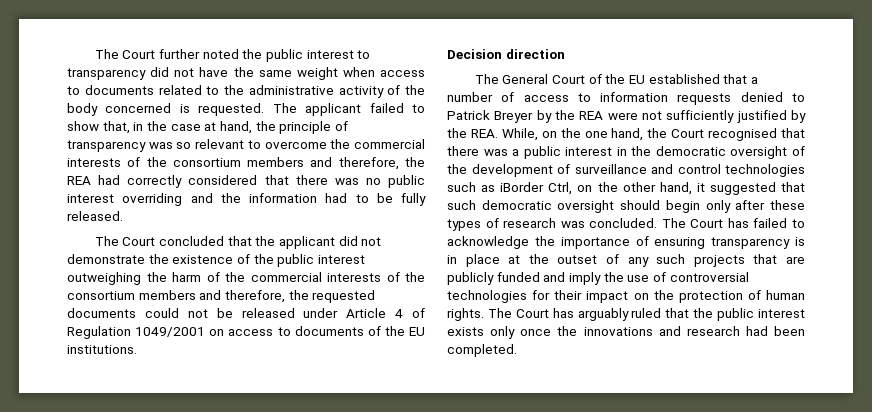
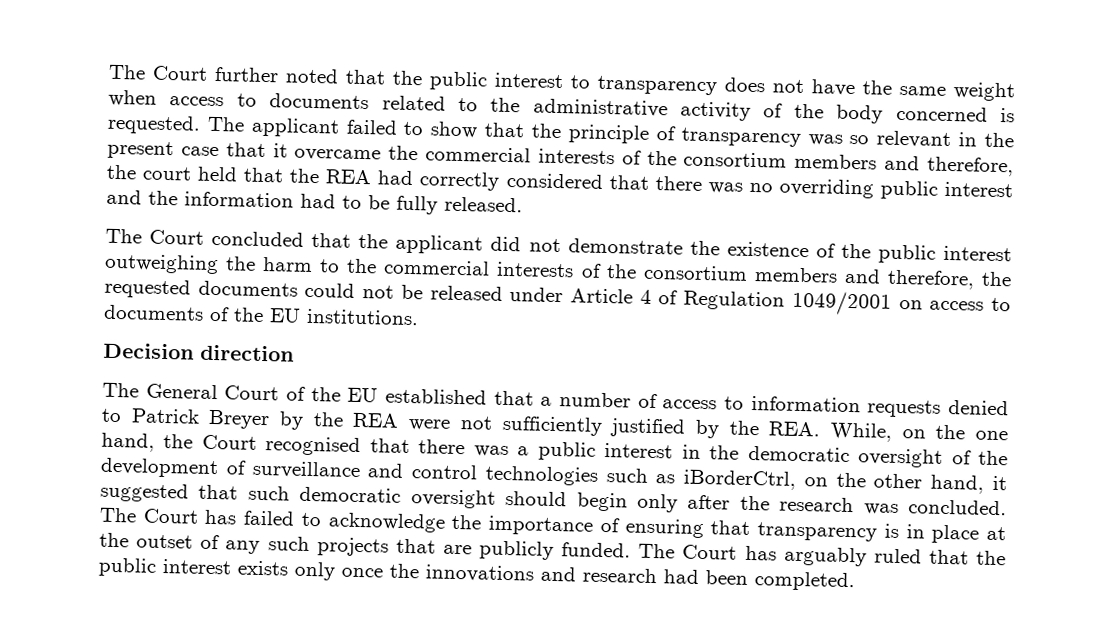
(239, 54) none -> [345,69,386,85] that
[150,67,170,77] did -> [724,77,766,93] does
[102,121,252,134] that, in the case at hand, -> [484,122,526,138] that
[247,140,327,149] to overcome -> [958,132,1015,148] [107,140,382,162] in the present case that it overcame
(425, 162) none -> [142,166,321,184] court held that the
[388,175,425,188] [67,193,183,206] public interest overriding -> [778,178,1014,200] overriding public interest
[206,272,220,282] of -> [319,259,341,273] to
[500,182,573,195] iBorder Ctrl, -> [683,469,797,490] iBorderCtrl,
[770,200,805,210] [447,218,499,231] these types of -> [739,495,770,511] the
(706, 243) none -> [710,520,751,535] that
[496,272,749,285] [447,290,805,303] [447,308,484,321] funded and imply the use of controversial technologies for their impact on the protection of human rights. -> [561,542,632,558] funded.

